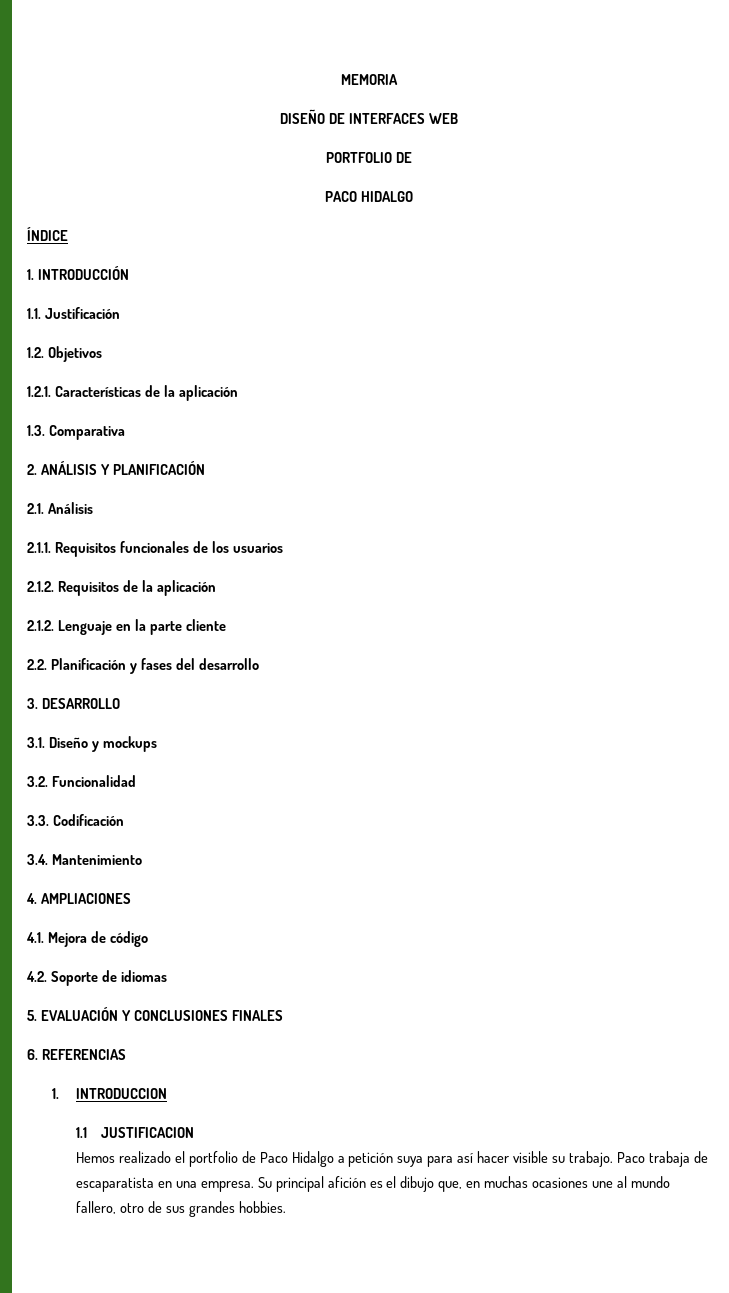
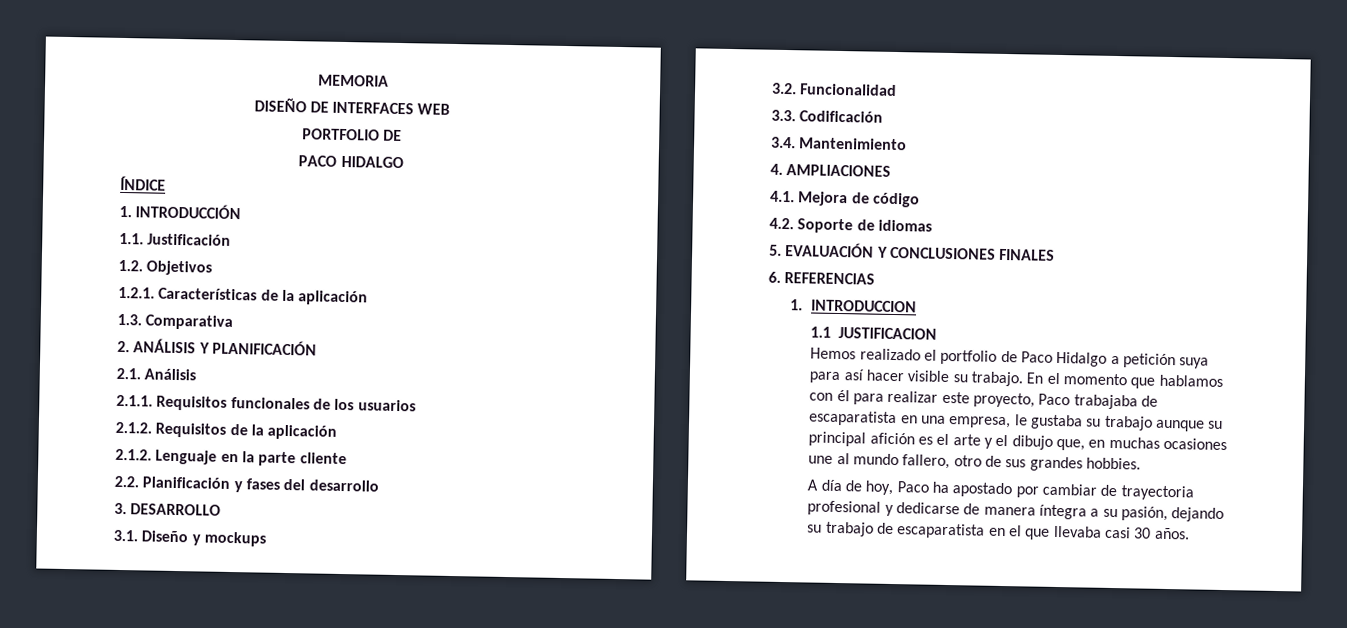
[616,1151,708,1167] [76,1177,272,1192] Paco trabaja de escaparatista en una empresa. Su -> [1026,372,1223,389] [809,389,1158,410] [809,410,1224,432] En el momento que hablamos con él para realizar este proyecto, Paco trabajaba de escaparatista en una empresa, le gustaba su trabajo aunque su
(397, 1182) none -> [952,434,1009,449] arte y el
(286, 1207) none -> [807,479,1194,501] [807,500,1225,523] [807,521,1190,540] // A día de hoy, Paco ha apostado por cambiar de trayectoria profesional y dedicarse de manera íntegra a su pasión, dejando su trabajo de escaparatista en el que llevaba casi 30 años.

